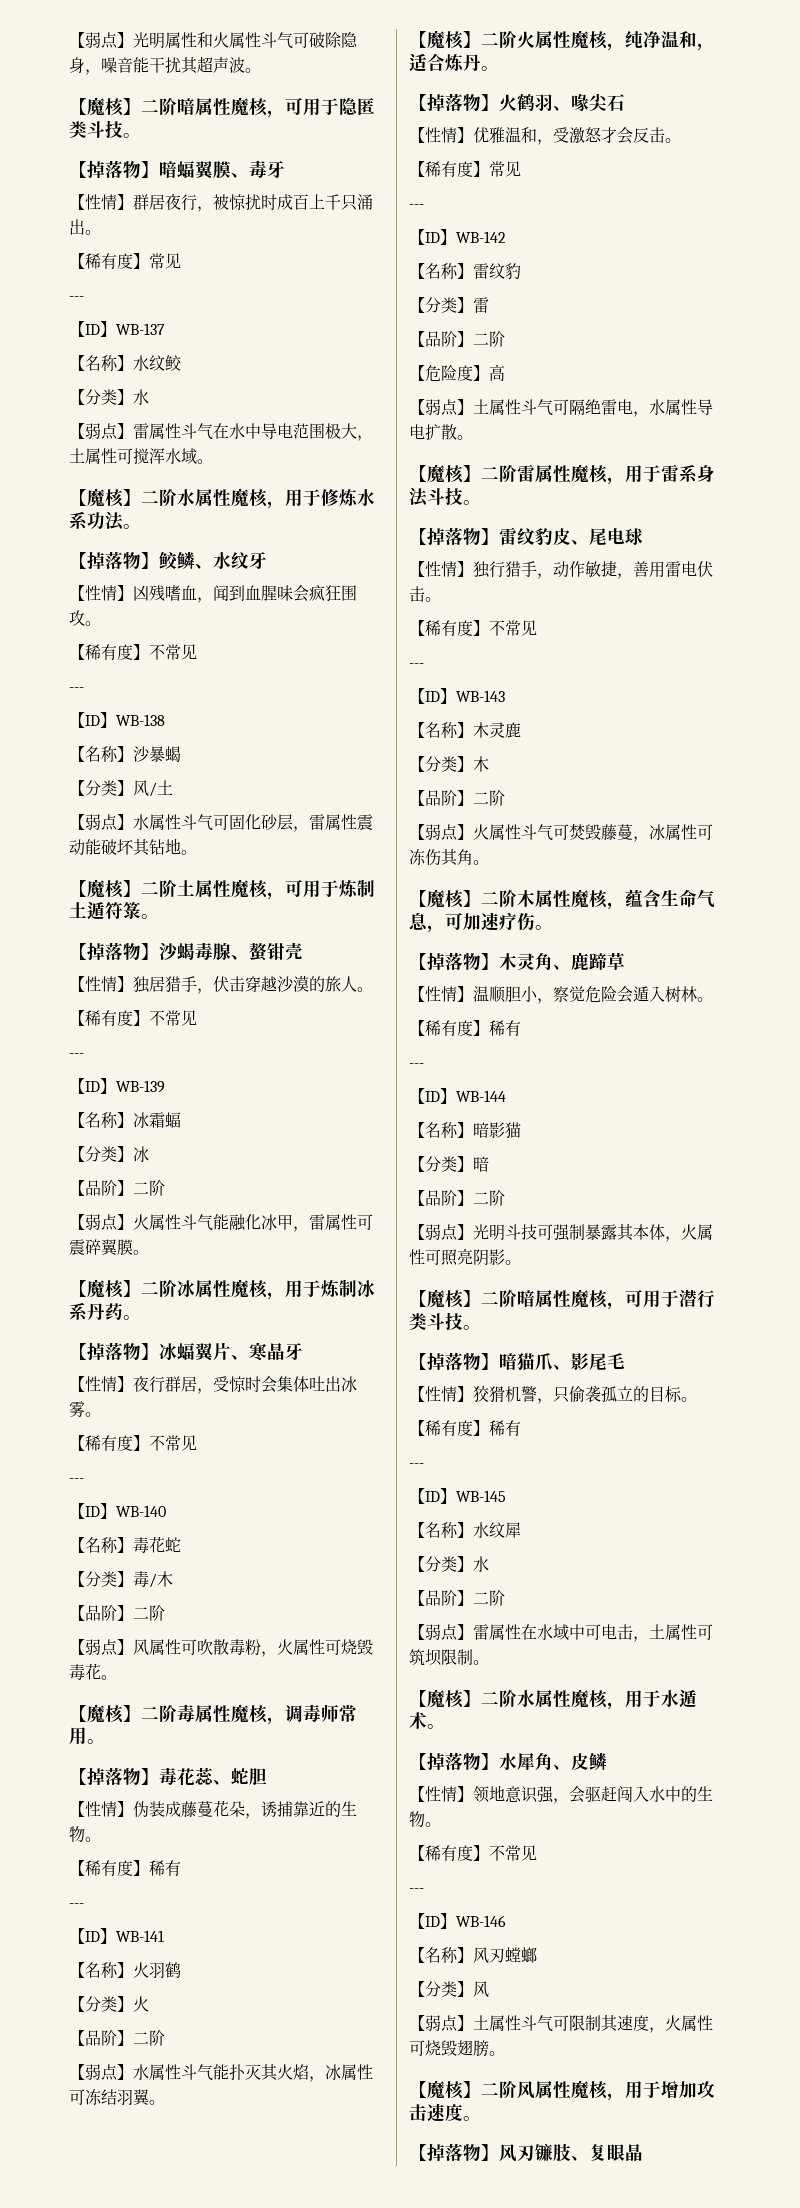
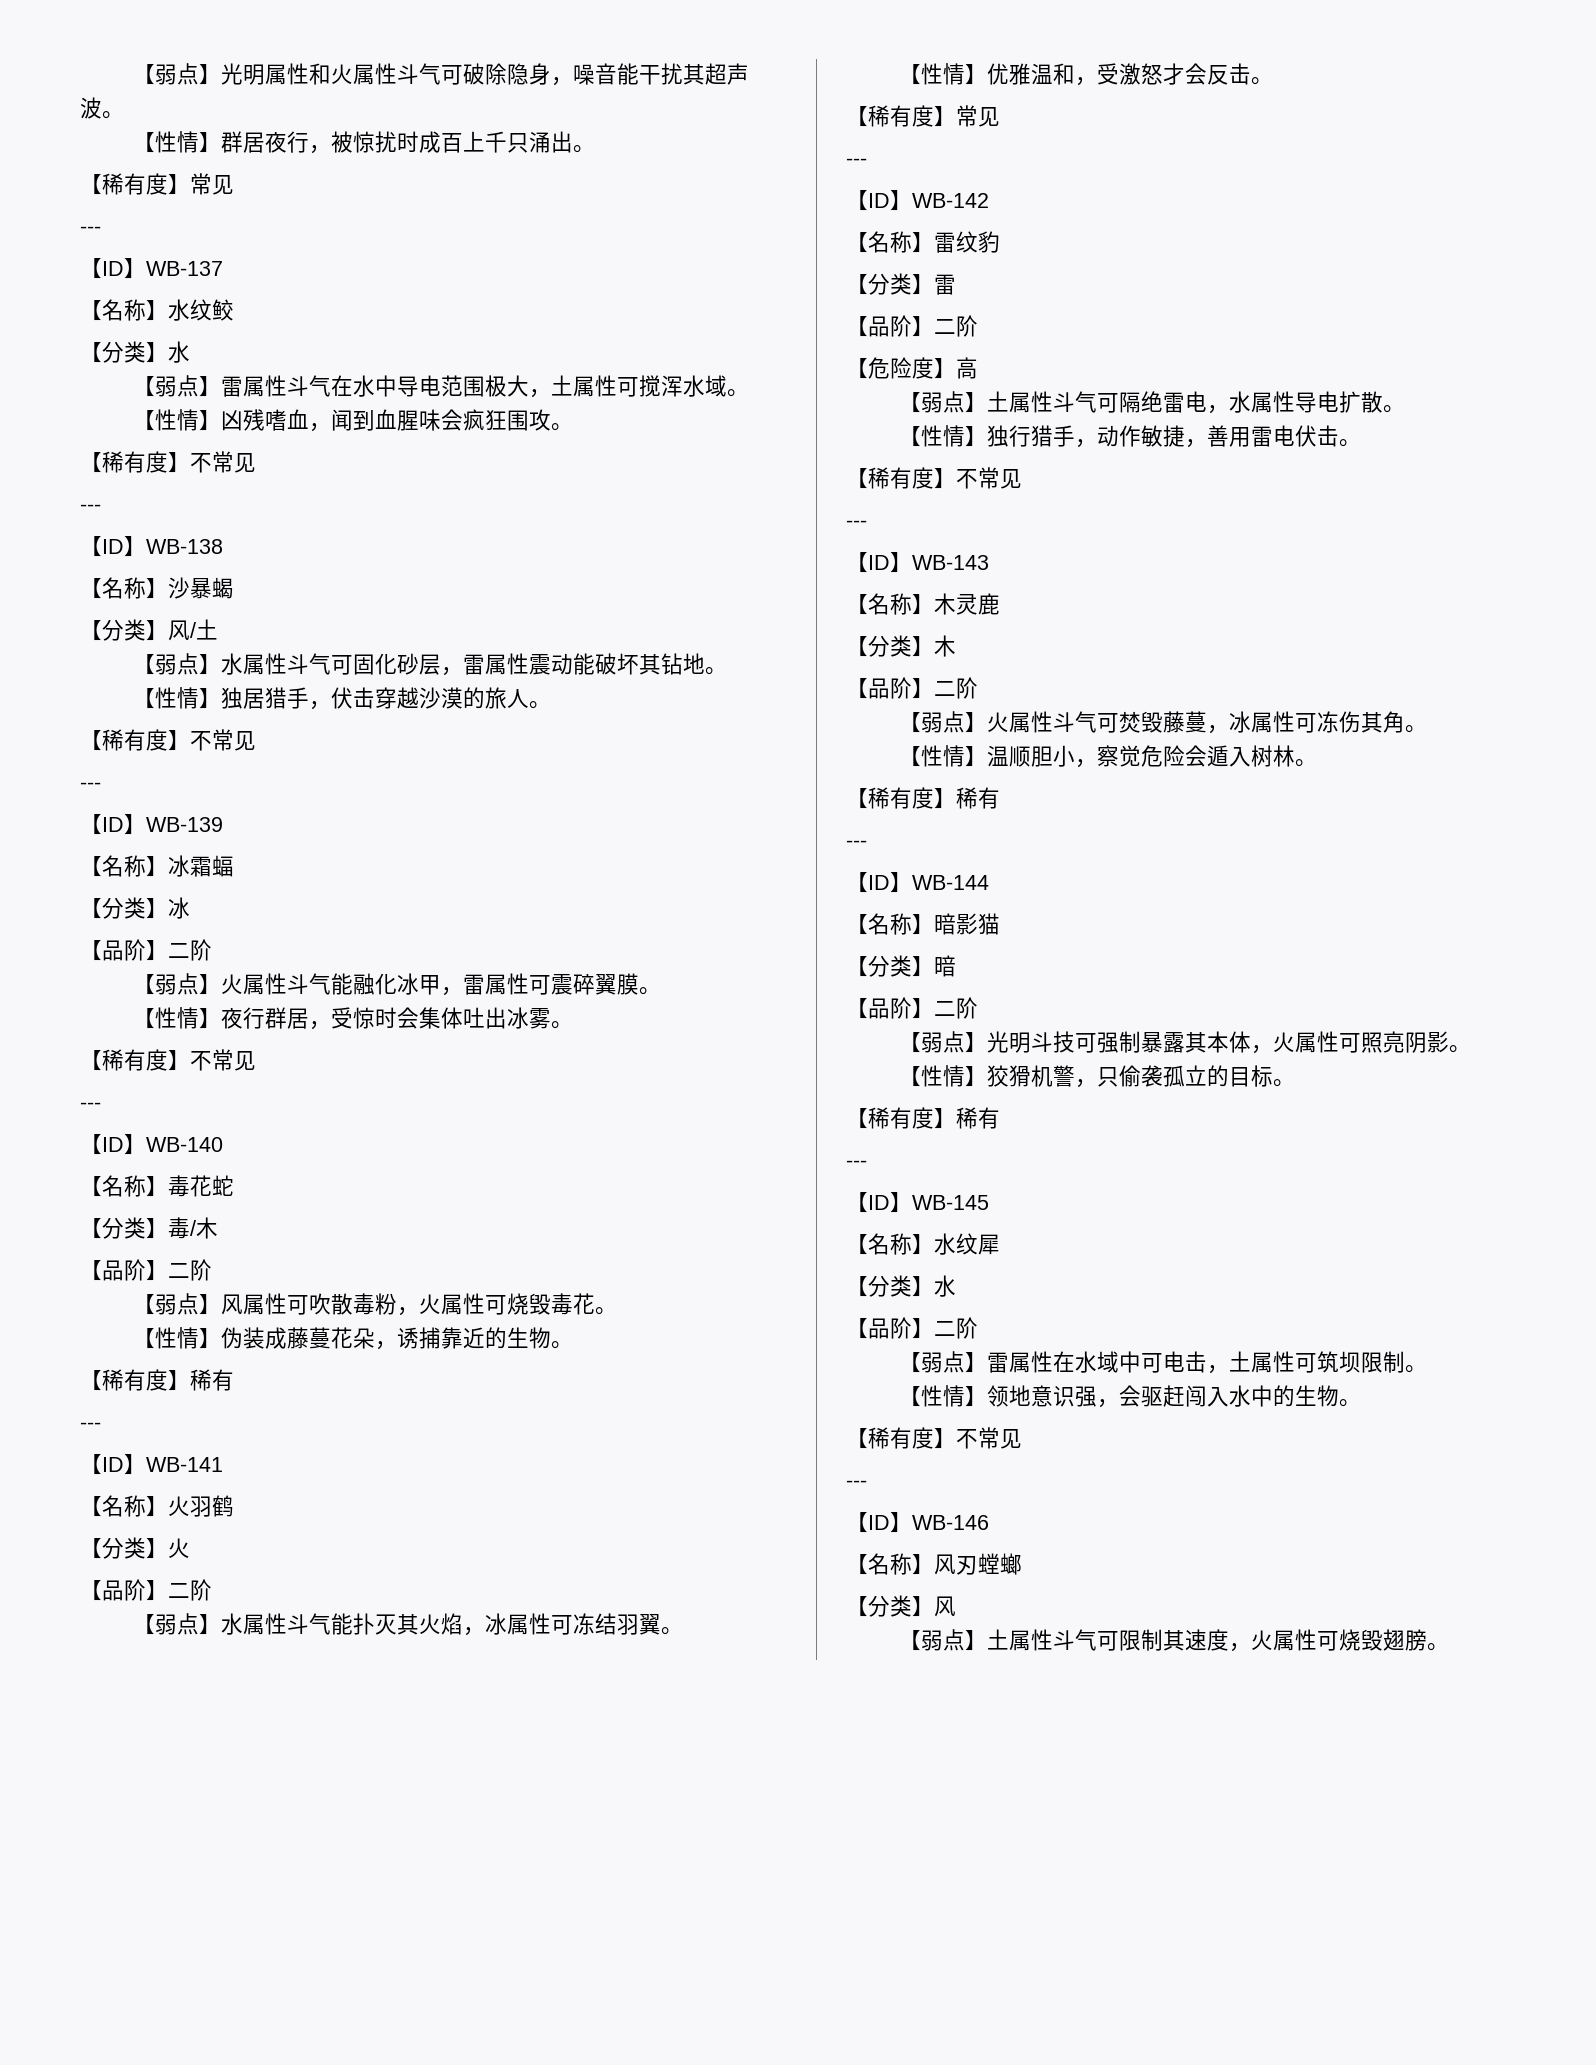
[69,97,375,118] [69,120,141,138] [69,160,285,180] // 【魔核】二阶暗属性魔核，可用于隐匿类斗技。 // 【掉落物】暗蝠翼膜、毒牙 -> (124, 115) none
[69,488,375,509] [69,511,141,531] [69,551,267,570] // 【魔核】二阶水属性魔核，用于修炼水系功法。 // 【掉落物】鲛鳞、水纹牙 -> (750, 393) none
[69,879,375,900] [69,902,159,920] [69,942,303,961] // 【魔核】二阶土属性魔核，可用于炼制土遁符箓。 // 【掉落物】沙蝎毒腺、螯钳壳 -> (728, 671) none
[69,1279,375,1300] [69,1302,141,1321] [69,1342,303,1362] // 【魔核】二阶冰属性魔核，用于炼制冰系丹药。 // 【掉落物】冰蝠翼片、寒晶牙 -> (662, 991) none
[69,1704,357,1725] [69,1727,105,1745] [69,1767,267,1786] // 【魔核】二阶毒属性魔核，调毒师常用。 // 【掉落物】毒花蕊、蛇胆 -> (618, 1311) none
[409,30,715,51] [409,53,499,72] [409,93,625,112] // 【魔核】二阶火属性魔核，纯净温和，适合炼丹。 // 【掉落物】火鹤羽、喙尖石 -> (684, 1631) none
[409,464,715,485] [409,487,481,507] [409,527,643,546] // 【魔核】二阶雷属性魔核，用于雷系身法斗技。 // 【掉落物】雷纹豹皮、尾电球 -> (1406, 409) none
[409,889,715,910] [409,912,553,933] [409,952,625,971] // 【魔核】二阶木属性魔核，蕴含生命气息，可加速疗伤。 // 【掉落物】木灵角、鹿蹄草 -> (1428, 729) none
[409,1289,715,1310] [409,1312,481,1330] [409,1352,625,1371] // 【魔核】二阶暗属性魔核，可用于潜行类斗技。 // 【掉落物】暗猫爪、影尾毛 -> (1472, 1049) none
[409,1689,697,1710] [409,1712,445,1729] [409,1752,607,1771] // 【魔核】二阶水属性魔核，用于水遁术。 // 【掉落物】水犀角、皮鳞 -> (1428, 1369) none
[409,2080,715,2101] [409,2103,481,2122] [409,2143,643,2162] // 【魔核】二阶风属性魔核，用于增加攻击速度。 // 【掉落物】风刃镰肢、复眼晶 -> (1450, 1647) none

